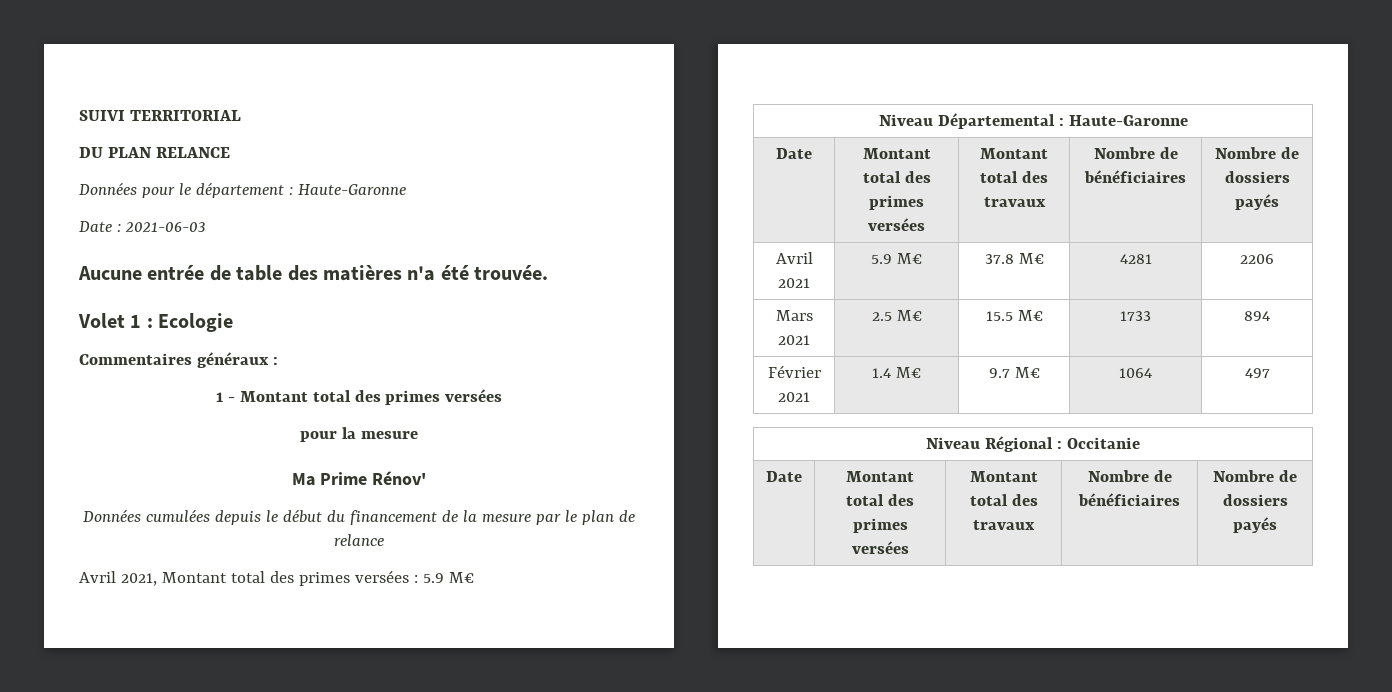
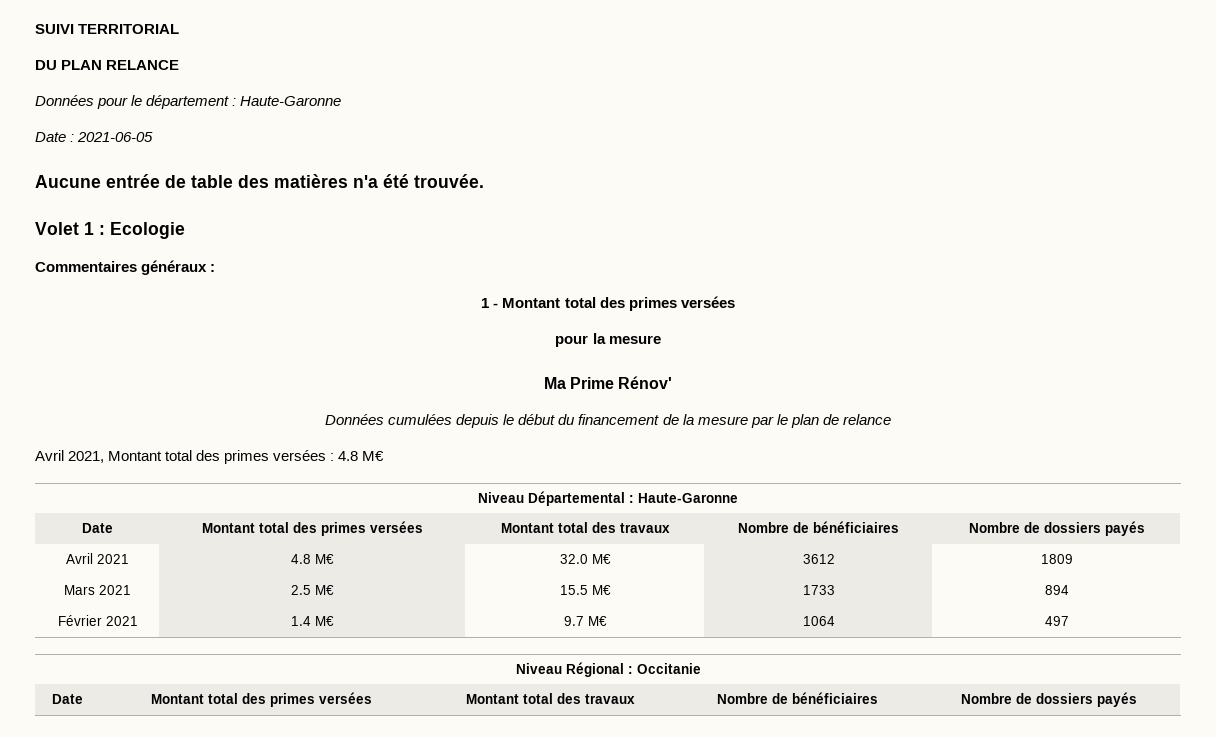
[124,222,206,233] 2021-06-03 -> [77,132,154,142] 2021-06-05
[422,573,444,583] 5.9 -> [338,451,359,461] 4.8
[871,253,922,264] [984,253,1044,264] [1119,254,1152,264] [1240,254,1274,264] 5.9 M€ | 37.8 M€ | 4281 | 2206 -> [291,554,334,564] [559,554,611,564] [802,554,835,564] [1040,554,1073,564] 4.8 M€ | 32.0 M€ | 3612 | 1809

